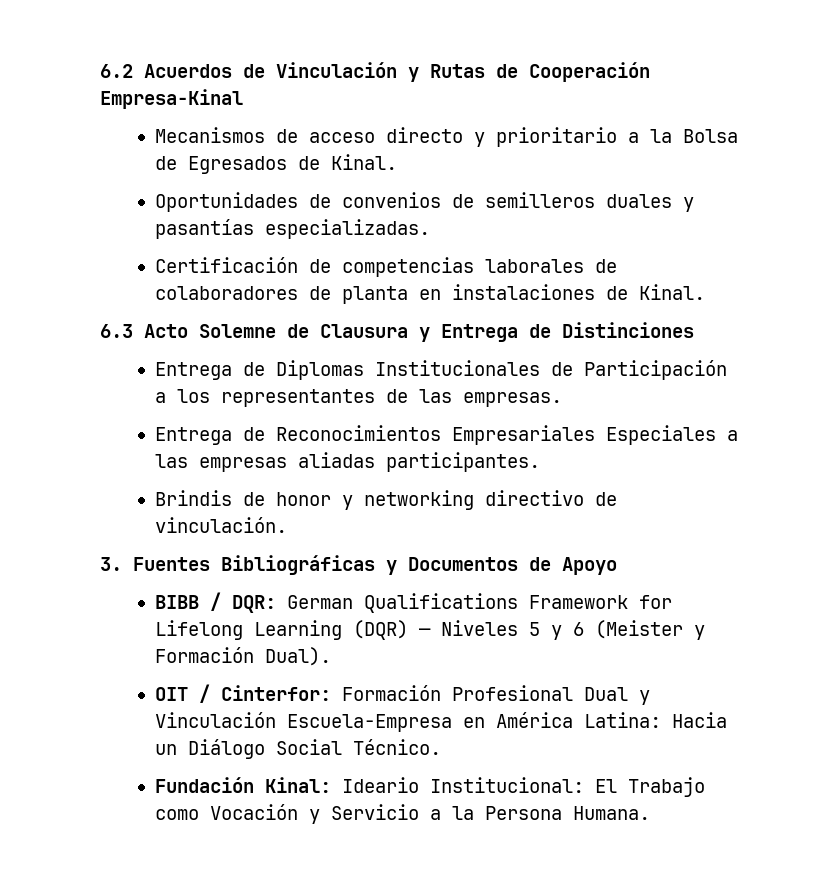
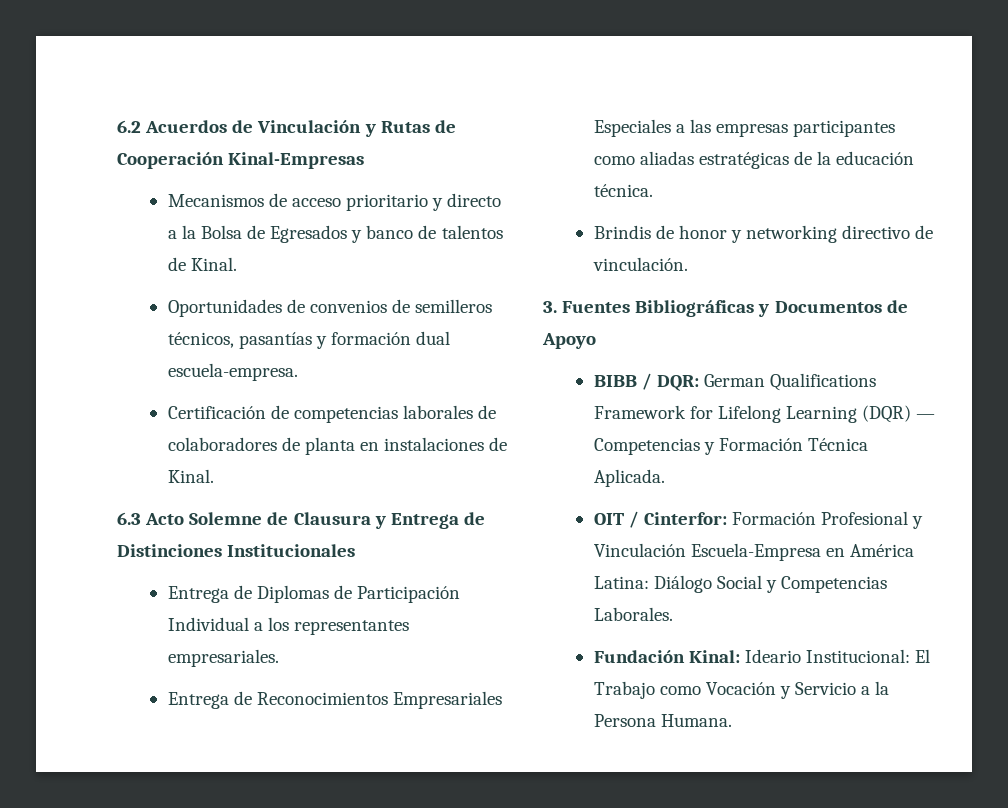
[100,89,243,109] Empresa-Kinal -> [228,152,365,169] Kinal-Empresas
[386,127,618,147] directo y prioritario -> [345,193,502,211] prioritario y directo
(288, 165) none -> [351,225,503,243] y banco de talentos
[606,194,695,212] [155,219,431,239] duales y pasantías especializadas. -> [167,331,451,349] [167,363,298,381] técnicos, pasantías y formación dual escuela-empresa.
(694, 330) none -> [227,544,356,557] Institucionales
[375,360,541,376] Institucionales -> (329, 594) none
(728, 370) none -> [167,617,249,631] Individual
[386,389,563,407] de las empresas. -> [167,649,279,667] empresariales.
[298,452,541,472] aliadas participantes. -> [793,120,896,137] [593,151,915,169] [593,184,653,197] participantes como aliadas estratégicas de la educación técnica.
[441,620,706,640] [155,647,332,666] Niveles 5 y 6 (Meister y Formación Dual). -> [593,438,868,455] [593,469,665,487] Competencias y Formación Técnica Aplicada.
[584,687,629,701] Dual -> (909, 518) none
[672,712,728,728] [155,739,442,759] Hacia un Diálogo Social Técnico. -> [653,575,888,593] [593,607,673,621] Diálogo Social y Competencias Laborales.

